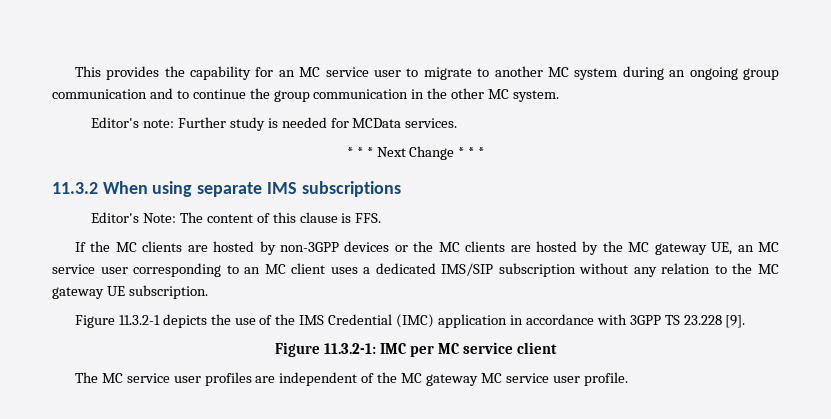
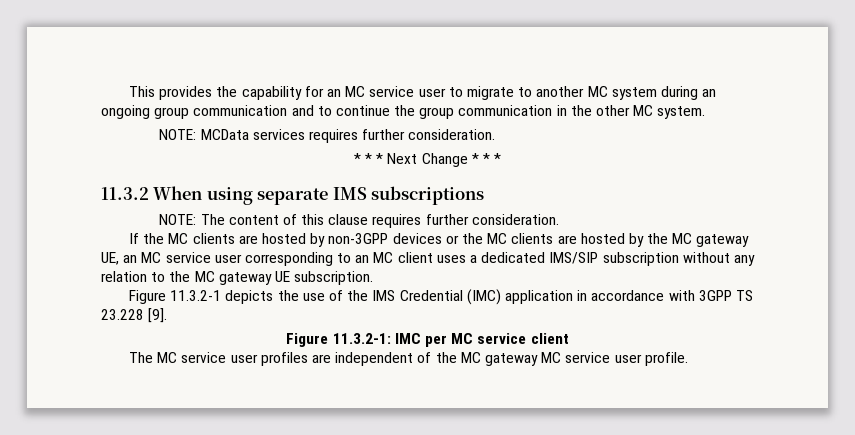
[91,117,458,131] Editor's note: Further study is needed for MCData services. -> [159,129,496,143] NOTE: MCData services requires further consideration.
[91,212,176,223] Editor's Note: -> [159,214,197,225] NOTE:
[341,213,382,223] is FFS. -> [372,214,559,228] requires further consideration.

